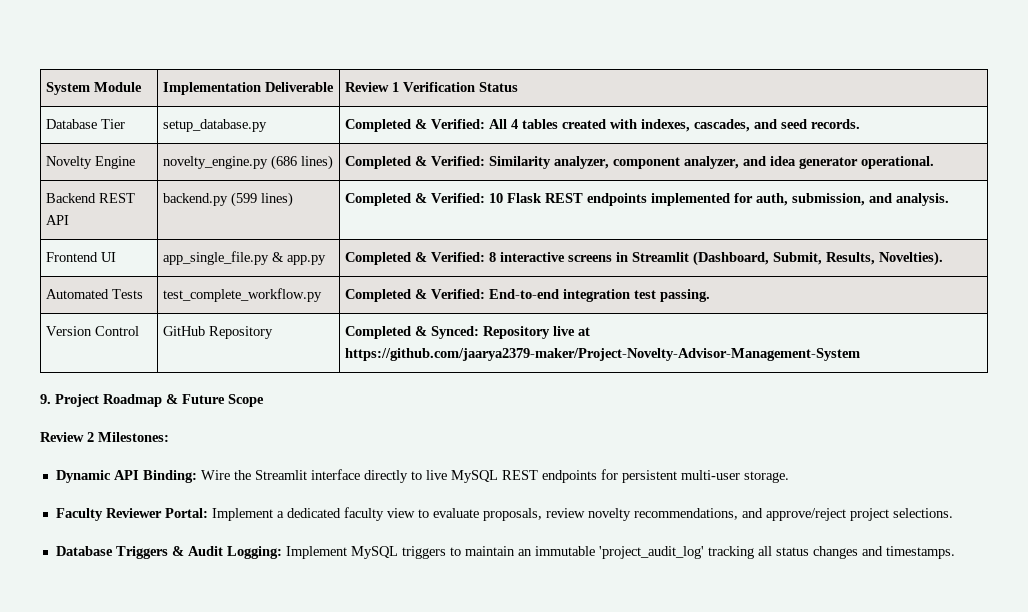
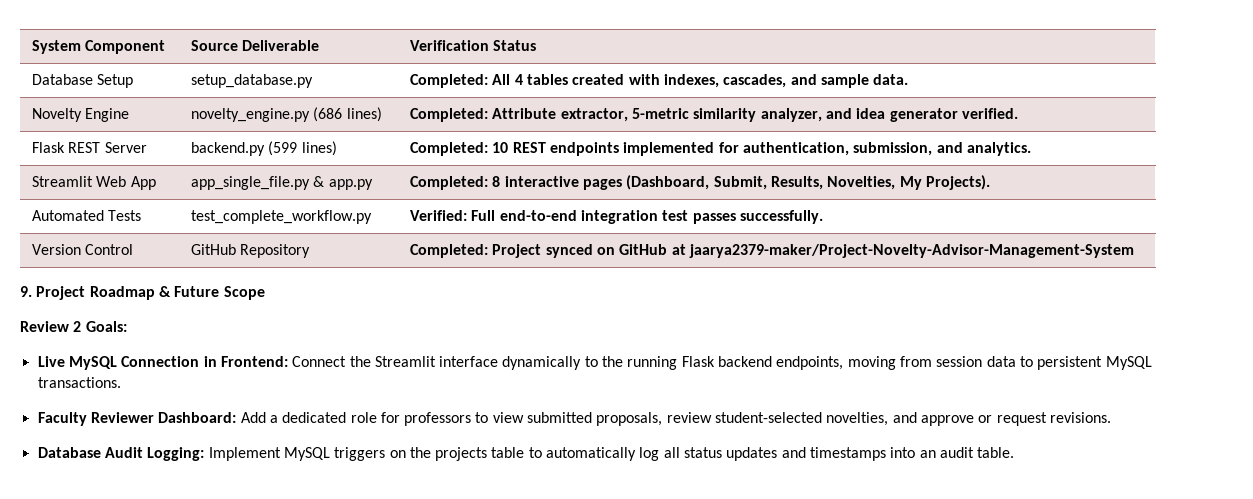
[94,82,143,92] [163,82,262,95] Module | Implementation -> [85,40,166,54] [191,40,239,51] Component | Source
[345,82,400,92] Review 1 -> (320, 45) none
[101,119,126,129] Tier -> [97,74,134,88] Setup
[345,119,486,132] Completed & Verified: -> [410,74,489,88] Completed:
[781,119,861,129] seed records. -> [821,74,909,88] sample data.
[345,156,935,169] [46,193,136,203] [46,215,70,225] [163,192,294,207] [345,193,543,206] Completed & Verified: Similarity analyzer, component analyzer, and idea generator operational. // Backend REST API | backend.py (599 lines) | Completed & Verified: 10 Flask -> [410,108,1019,122] [32,142,147,153] [191,141,337,156] [410,142,509,156] Completed: Attribute extractor, 5-metric similarity analyzer, and idea generator verified. // Flask REST Server | backend.py (599 lines) | Completed: 10
[756,193,789,206] auth, -> [743,142,850,156] authentication,
[896,193,950,206] [46,252,117,262] analysis. // Frontend UI -> [967,142,1032,156] [32,176,156,190] analytics. // Streamlit Web App
[345,251,944,266] [46,289,144,299] [163,288,323,302] [345,289,711,302] [46,326,140,336] [163,326,274,339] [345,326,591,339] [345,348,861,361] Completed & Verified: 8 interactive screens in Streamlit (Dashboard, Submit, Results, Novelties). // Automated Tests | test_complete_workflow.py | Completed & Verified: End-to-end integration test passing. // Version Control | GitHub Repository | Completed & Synced: Repository live at https://github.com/jaarya2379-maker/Project-Novelty-Advisor-Management-System -> [410,175,991,190] [32,210,142,221] [191,210,373,224] [410,210,824,224] [32,244,134,255] [191,244,311,258] [410,244,1135,258] Completed: 8 interactive pages (Dashboard, Submit, Results, Novelties, My Projects). // Automated Tests | test_complete_workflow.py | Verified: Full end-to-end integration test passes successfully. // Version Control | GitHub Repository | Completed: Project synced on GitHub at jaarya2379-maker/Project-Novelty-Advisor-Management-System
[98,432,169,442] [55,469,789,483] [55,507,953,521] [55,546,184,559] Milestones: // Dynamic API Binding: Wire the Streamlit interface directly to live MySQL REST endpoints for persistent multi-user storage. // Faculty Reviewer Portal: Implement a dedicated faculty view to evaluate proposals, review novelty recommendations, and approve/reject project selections. // Database Triggers & -> [85,321,127,332] [37,356,1152,370] [37,377,121,388] [37,412,1112,426] [37,447,101,458] Goals: // Live MySQL Connection in Frontend: Connect the Streamlit interface dynamically to the running Flask backend endpoints, moving from session data to persistent MySQL transactions. // Faculty Reviewer Dashboard: Add a dedicated role for professors to view submitted proposals, review student-selected novelties, and approve or request revisions. // Database
[449,546,955,559] to maintain an immutable 'project_audit_log' tracking all status changes and timestamps. -> [389,447,1015,461] on the projects table to automatically log all status updates and timestamps into an audit table.

